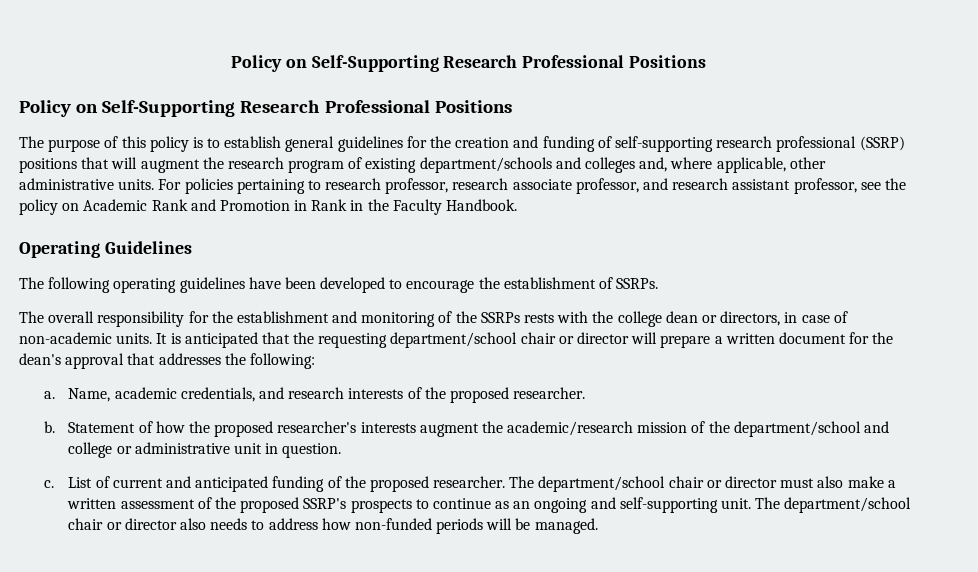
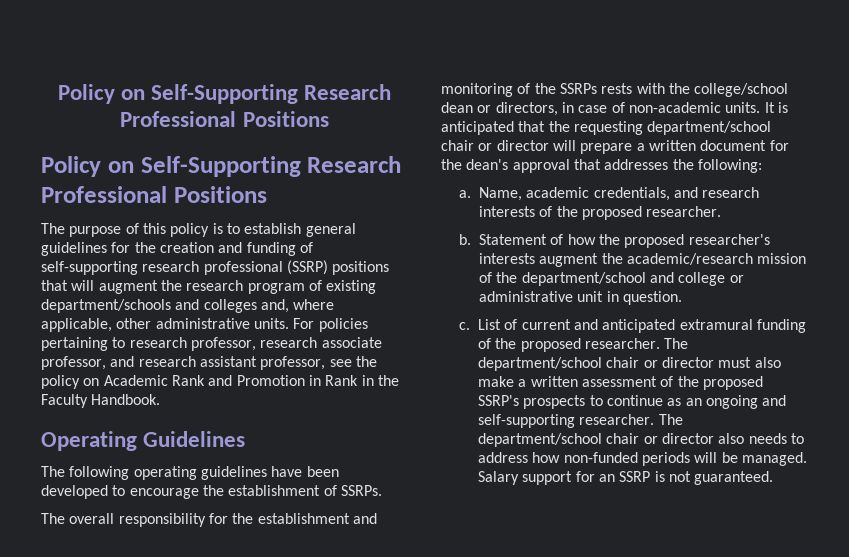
[617,311,662,327] college -> [694,83,789,97] college/school
(269, 484) none -> [679,319,753,330] extramural
[721,498,752,509] unit. -> [579,414,655,425] researcher.
(598, 526) none -> [478,471,774,485] Salary support for an SSRP is not guaranteed.

